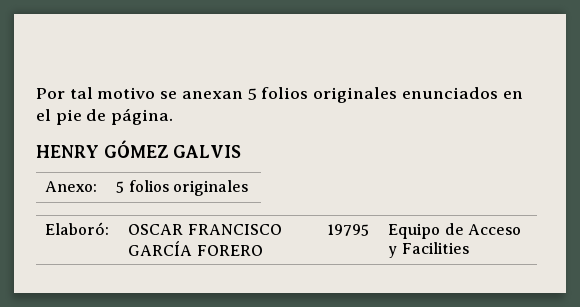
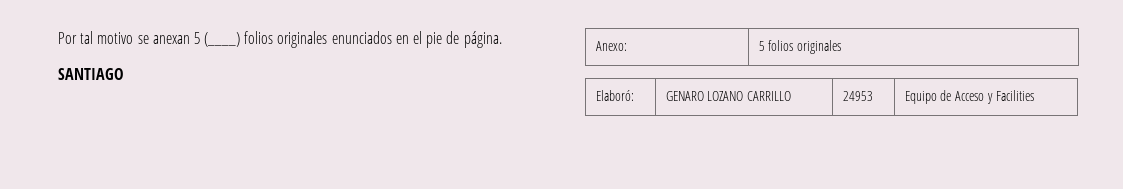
(257, 94) none -> [204,32,241,47] (____)
[36,140,242,158] HENRY GÓMEZ GALVIS -> [58,68,124,80] SANTIAGO
[128,224,282,235] [128,241,263,256] [327,224,370,236] OSCAR FRANCISCO GARCÍA FORERO | 19795 -> [665,91,792,101] [842,91,873,101] GENARO LOZANO CARRILLO | 24953

